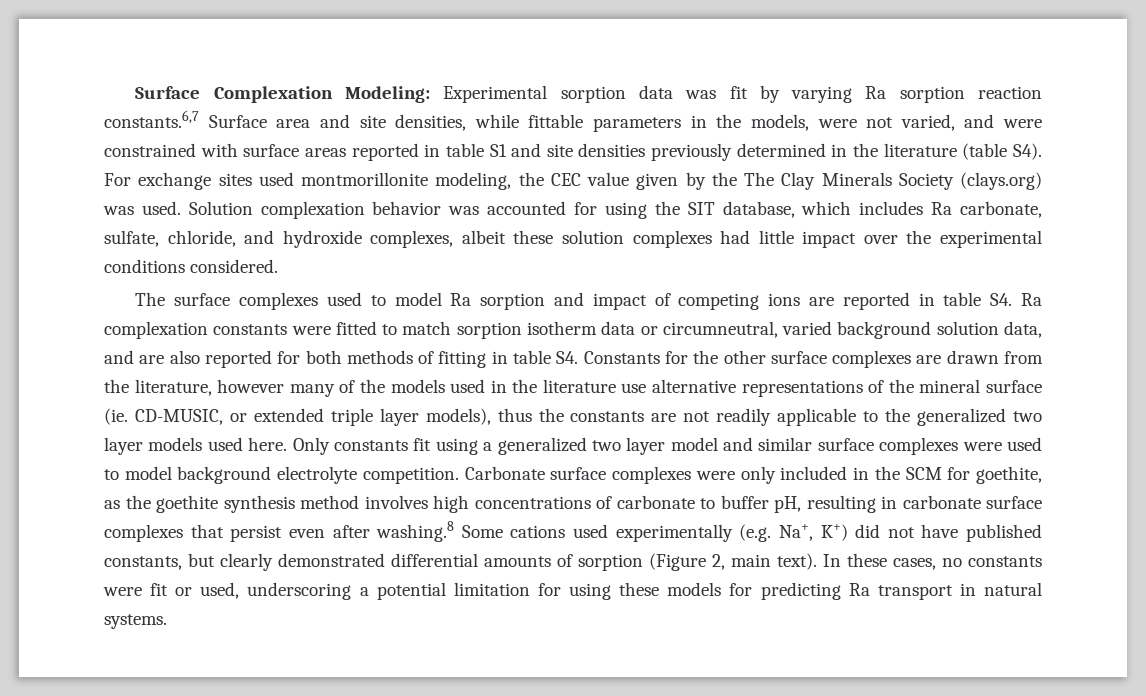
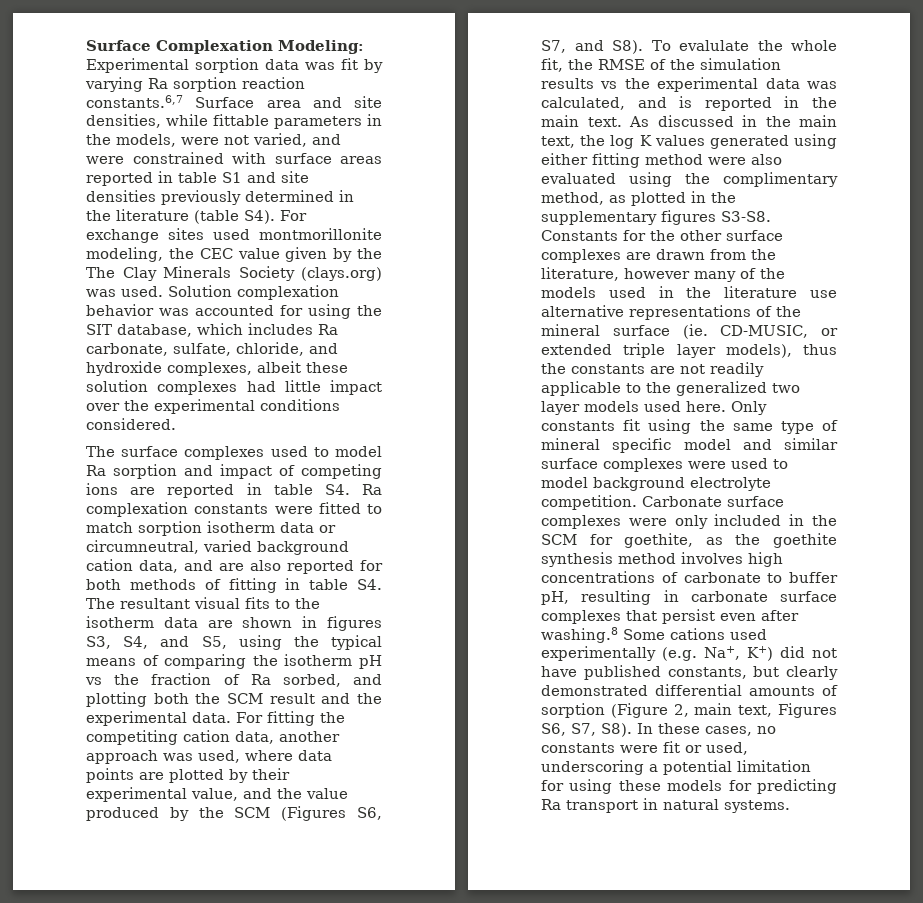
[936,321,999,335] solution -> [86,559,133,571] cation
(579, 357) none -> [86,597,320,609] [86,616,382,631] [86,635,382,650] [86,654,382,669] [85,673,382,687] [86,692,382,707] [86,711,345,726] [86,730,340,745] [86,750,332,764] [86,768,290,783] [86,787,348,802] [86,806,383,821] [541,40,837,54] [541,58,781,72] [541,77,837,92] [541,96,837,111] [541,115,837,127] [541,134,837,149] [541,153,782,168] [541,172,838,187] [541,191,736,206] [541,210,771,225] The resultant visual fits to the isotherm data are shown in figures S3, S4, and S5, using the typical means of comparing the isotherm pH vs the fraction of Ra sorbed, and plotting both the SCM result and the experimental data. For fitting the competiting cation data, another approach was used, where data points are plotted by their experimental value, and the value produced by the SCM (Figures S6, S7, and S8). To evalulate the whole fit, the RMSE of the simulation results vs the experimental data was calculated, and is reported in the main text. As discussed in the main text, the log K values generated using either fitting method were also evaluated using the complimentary method, as plotted in the supplementary figures S3-S8.
[483,437,666,455] a generalized two layer -> [699,420,838,434] [541,438,672,453] the same type of mineral specific
[777,553,817,570] text). -> [738,703,837,718] [541,723,632,737] text, Figures S6, S7, S8).

